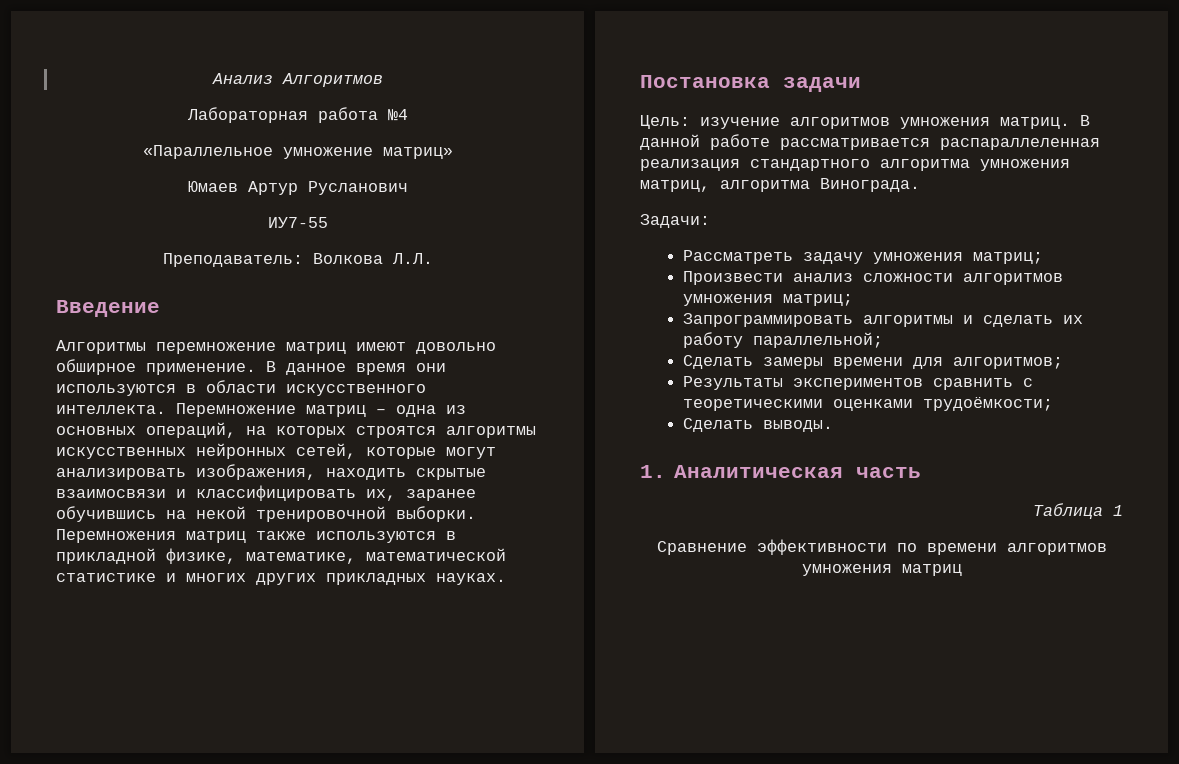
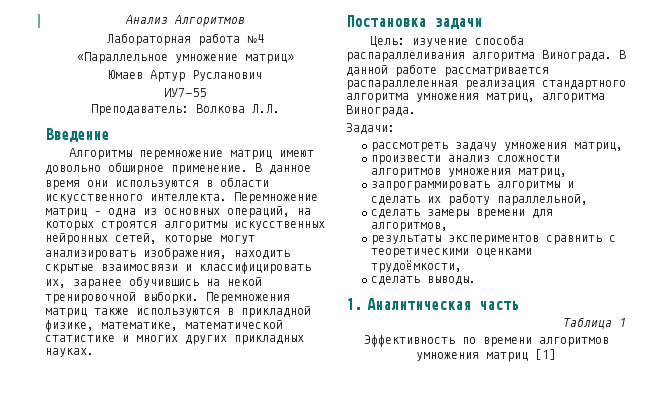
[790,117,1070,129] алгоритмов умножения матриц. -> [474,35,524,45] [346,50,612,62] способа распараллеливания алгоритма Винограда.
[682,250,793,264] Рассматреть -> [371,142,449,152] рассмотреть
[972,252,1043,264] [682,271,783,285] матриц; // Произвести -> [574,142,624,152] [371,155,442,165] матриц, // произвести
[782,294,853,306] [682,313,853,327] матриц; // Запрограммировать -> [518,168,568,178] [371,181,491,191] матриц, // запрограммировать
[752,332,883,348] [682,355,753,369] параллельной; // Сделать -> [497,194,589,206] [371,209,421,219] параллельной, // сделать
[952,357,1063,369] [682,376,783,390] алгоритмов; // Результаты -> [371,222,449,232] [371,235,442,245] алгоритмов, // результаты
[922,397,1053,411] [682,418,753,432] трудоёмкости; // Сделать -> [371,260,463,273] [371,276,421,286] трудоёмкости, // сделать
[656,539,887,555] Сравнение эффективности -> [363,335,455,347] Эффективность
(962, 570) none -> [535,349,556,360] [1]

